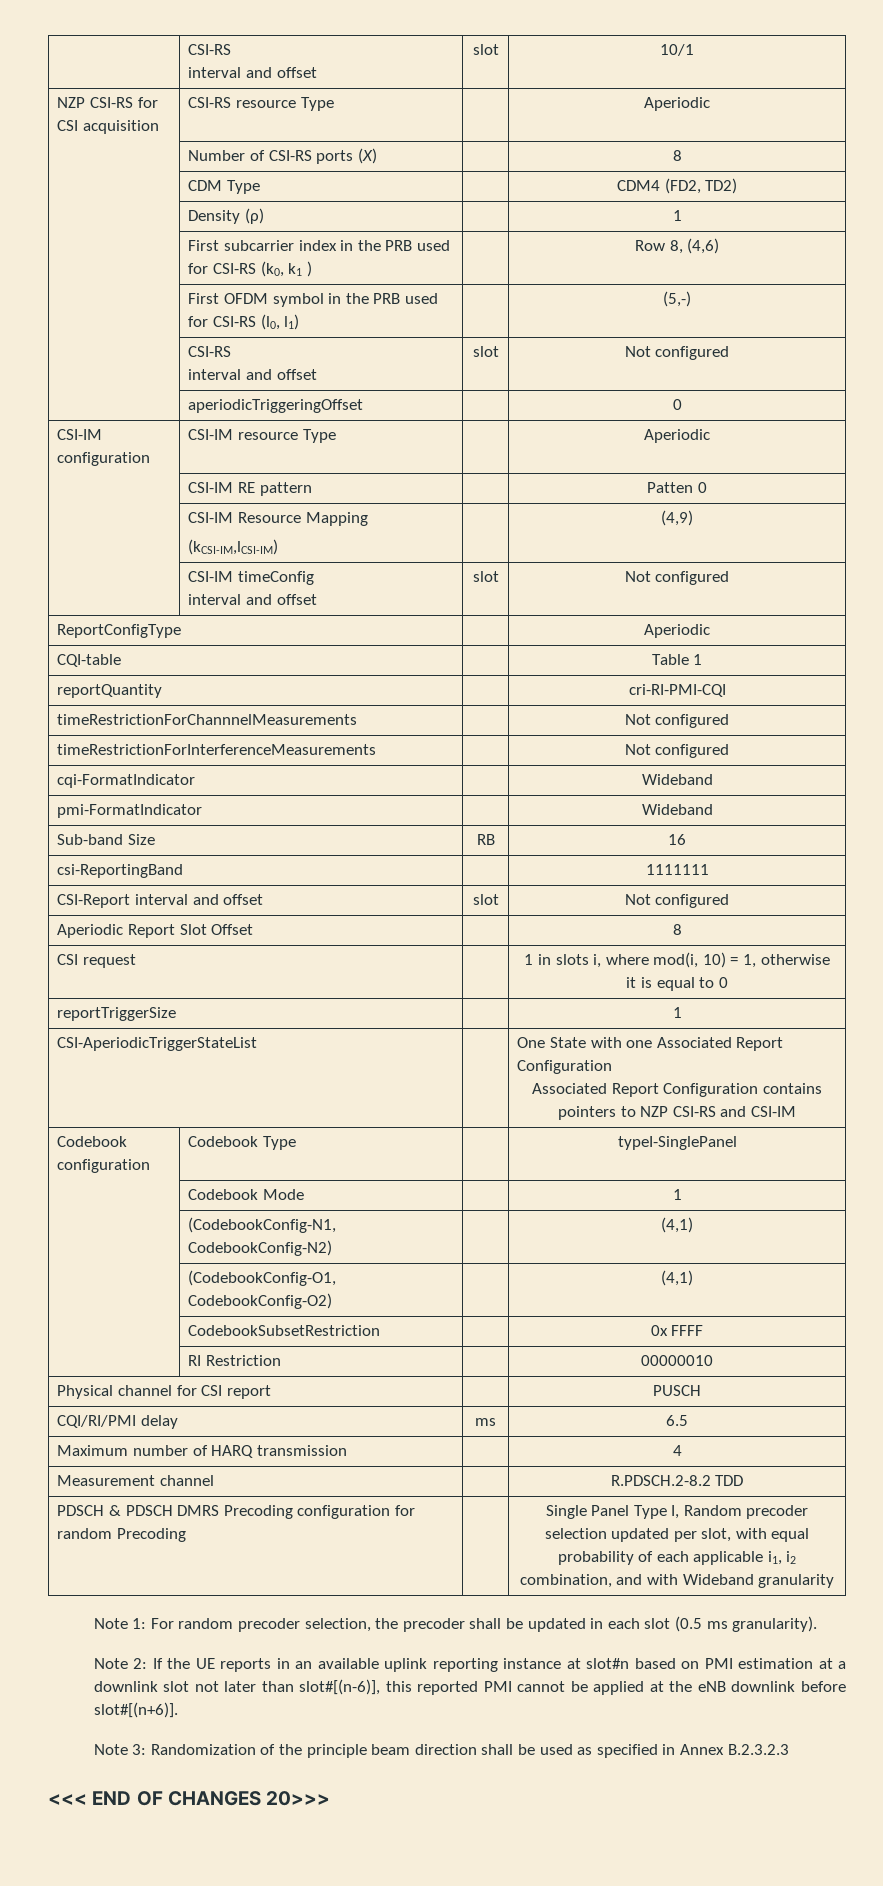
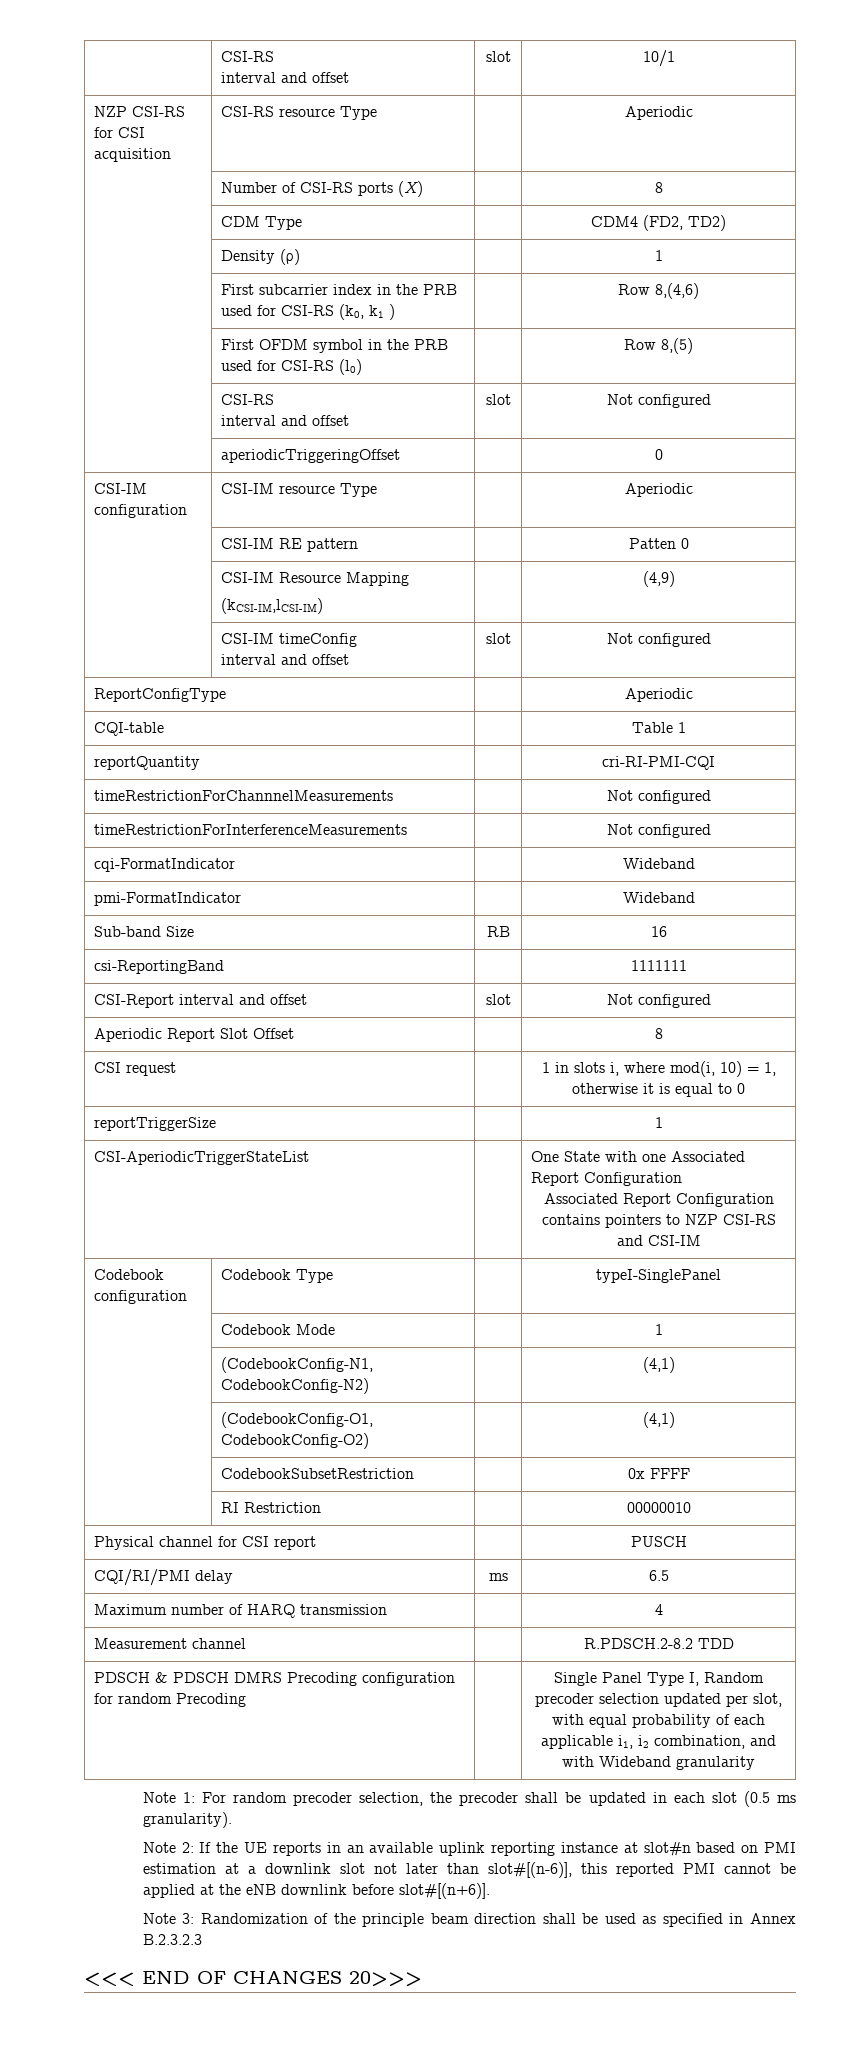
[669,238,720,254] 8, (4,6) -> [655,283,699,299] 8,(4,6)
[260,314,300,330] [663,291,691,307] (l0, l1) | | (5,-) -> [339,359,363,375] [624,338,693,354] (l0) | | Row 8,(5)

